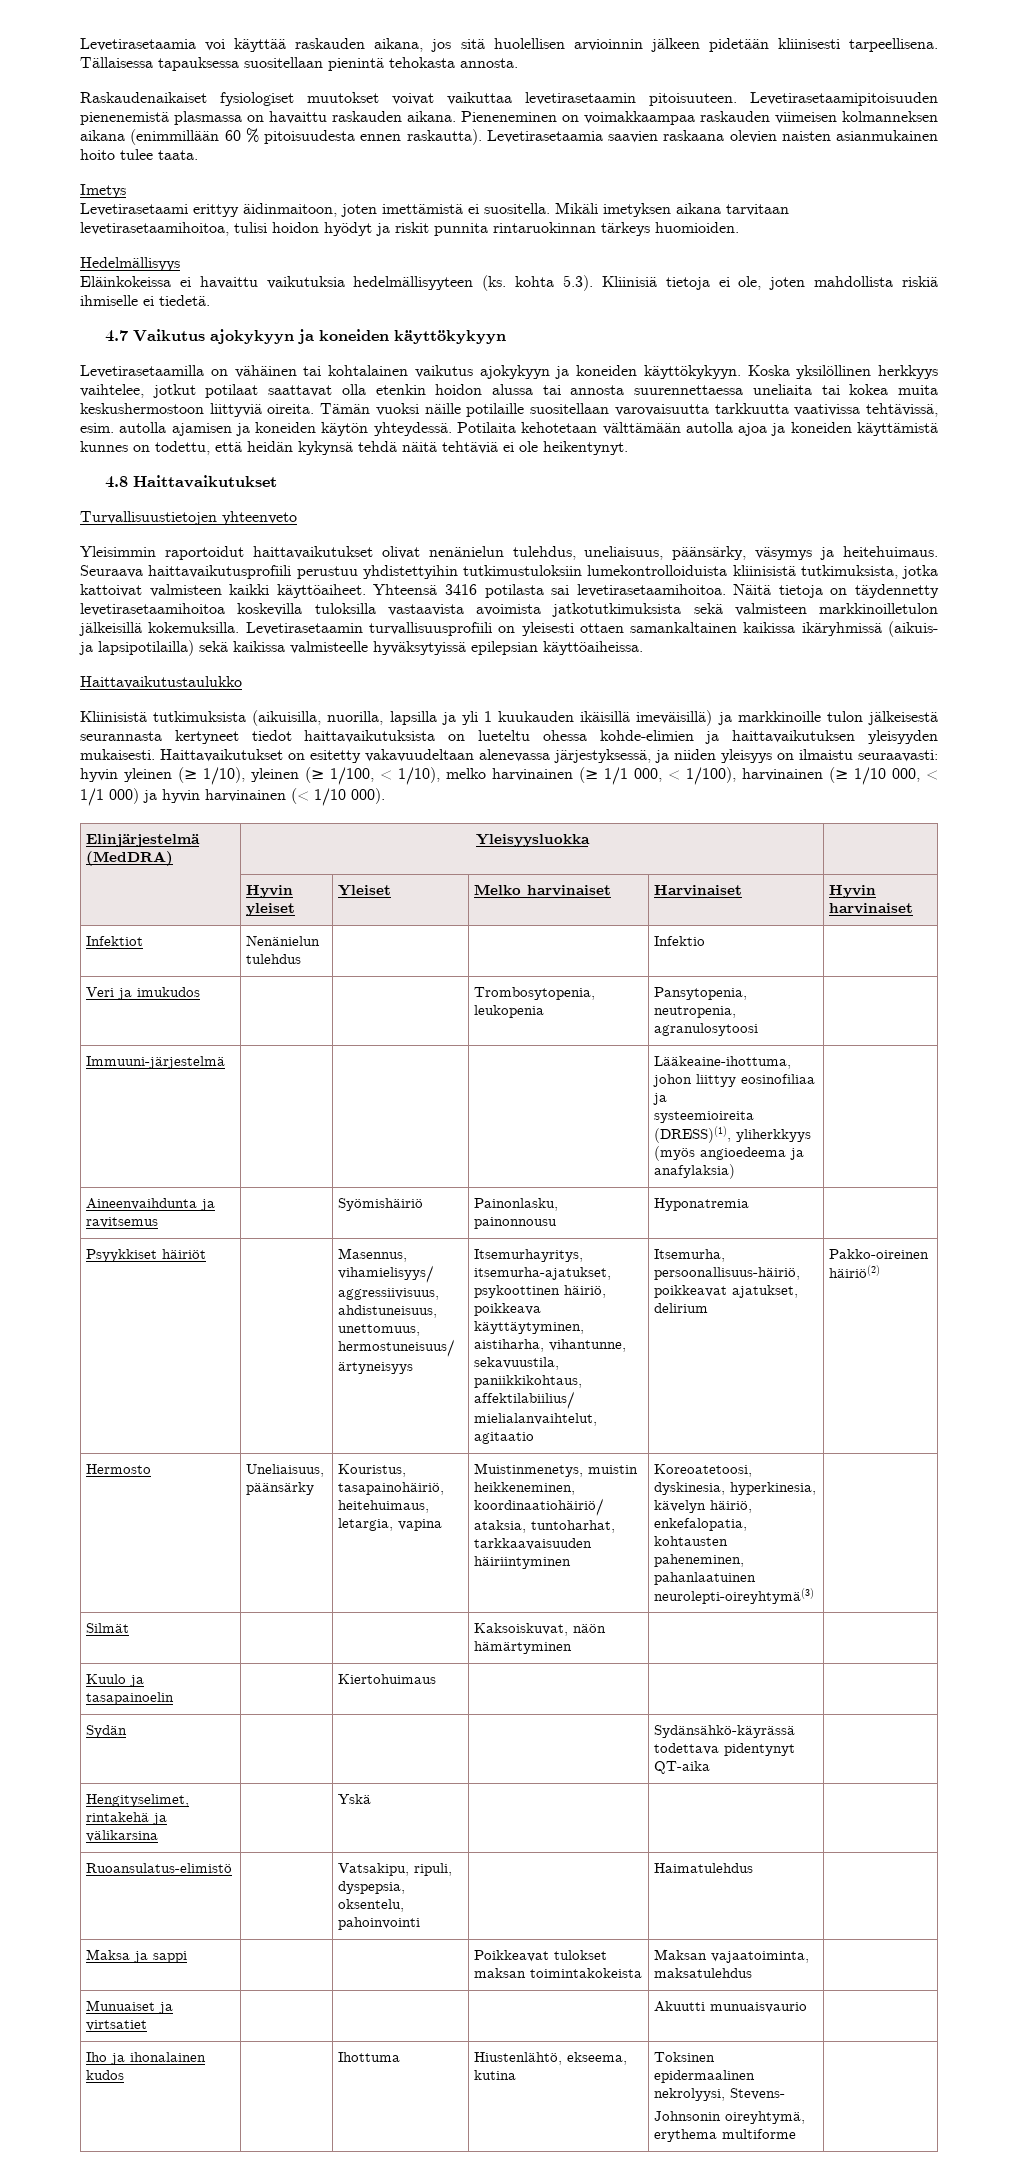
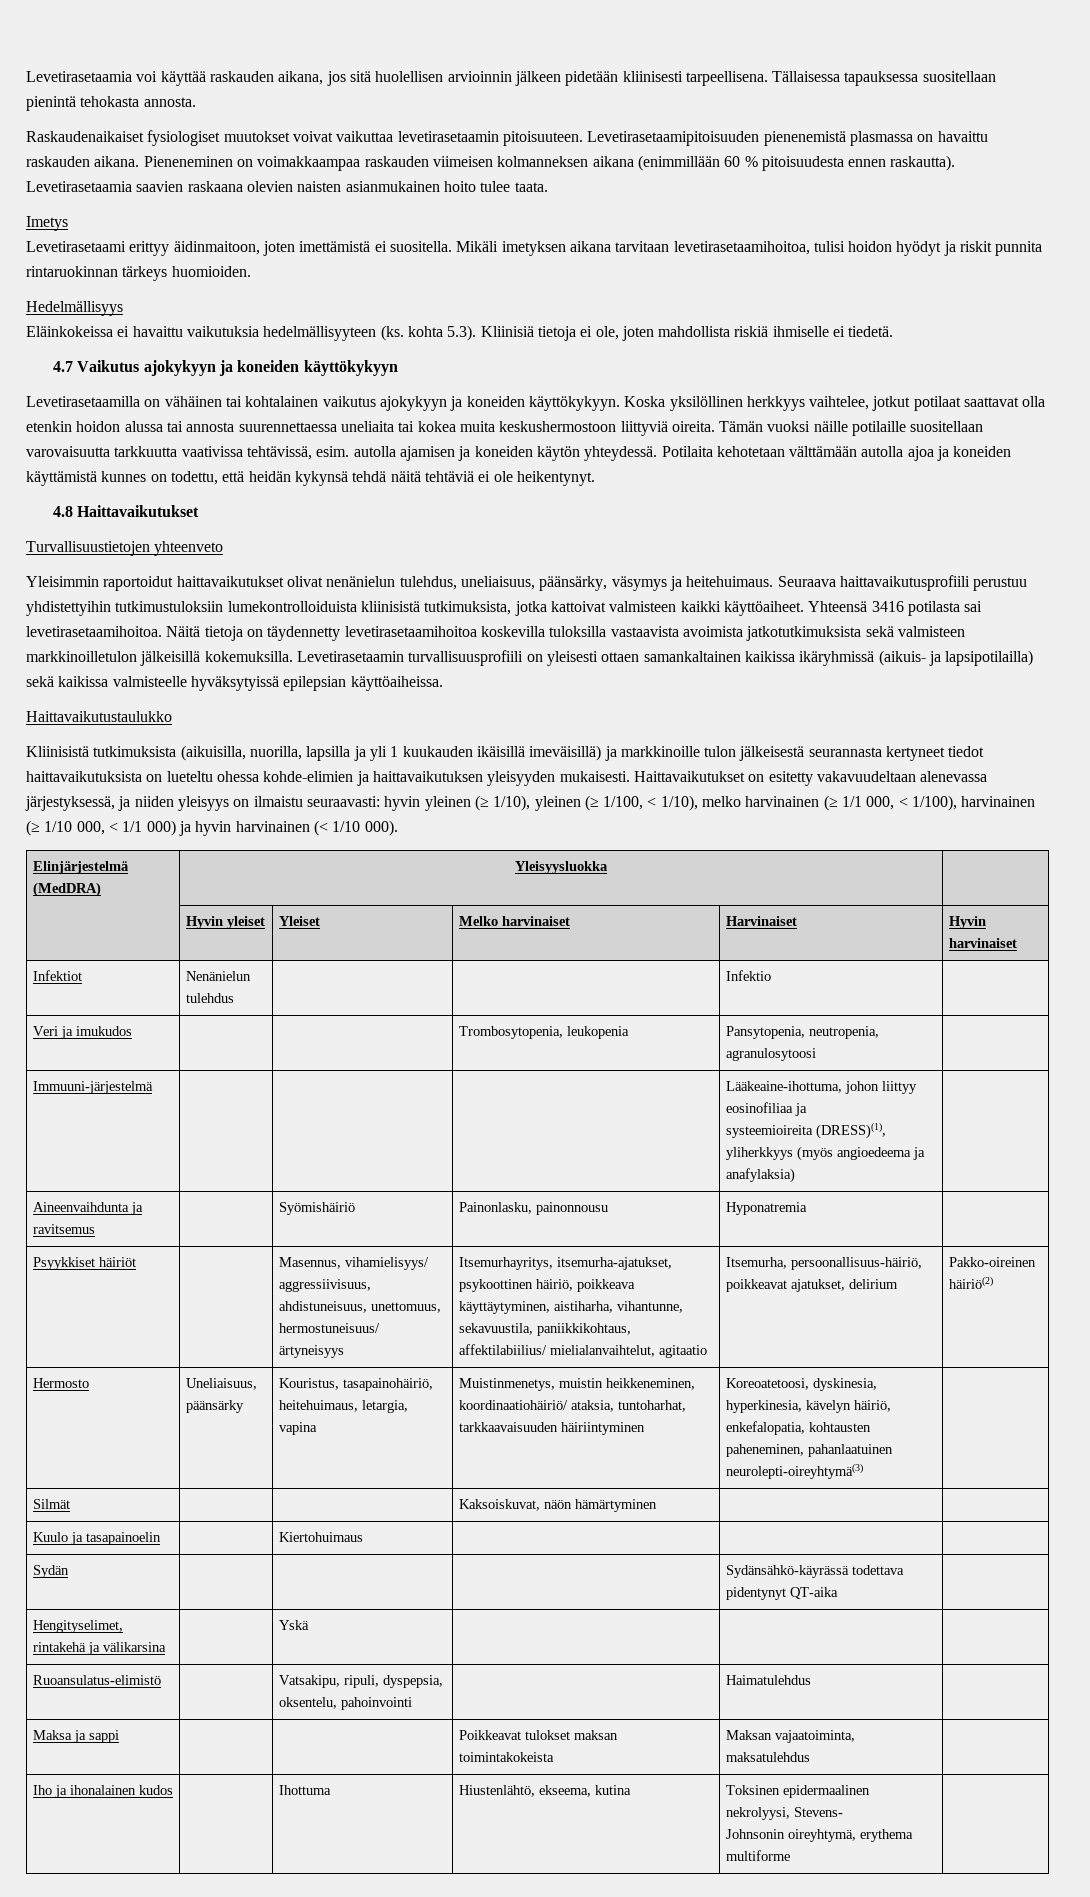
[86,2000,174,2014] [86,2020,148,2031] [654,2001,808,2013] // Munuaiset ja virtsatiet | | | | Akuutti munuaisvaurio | -> (810, 1757) none

